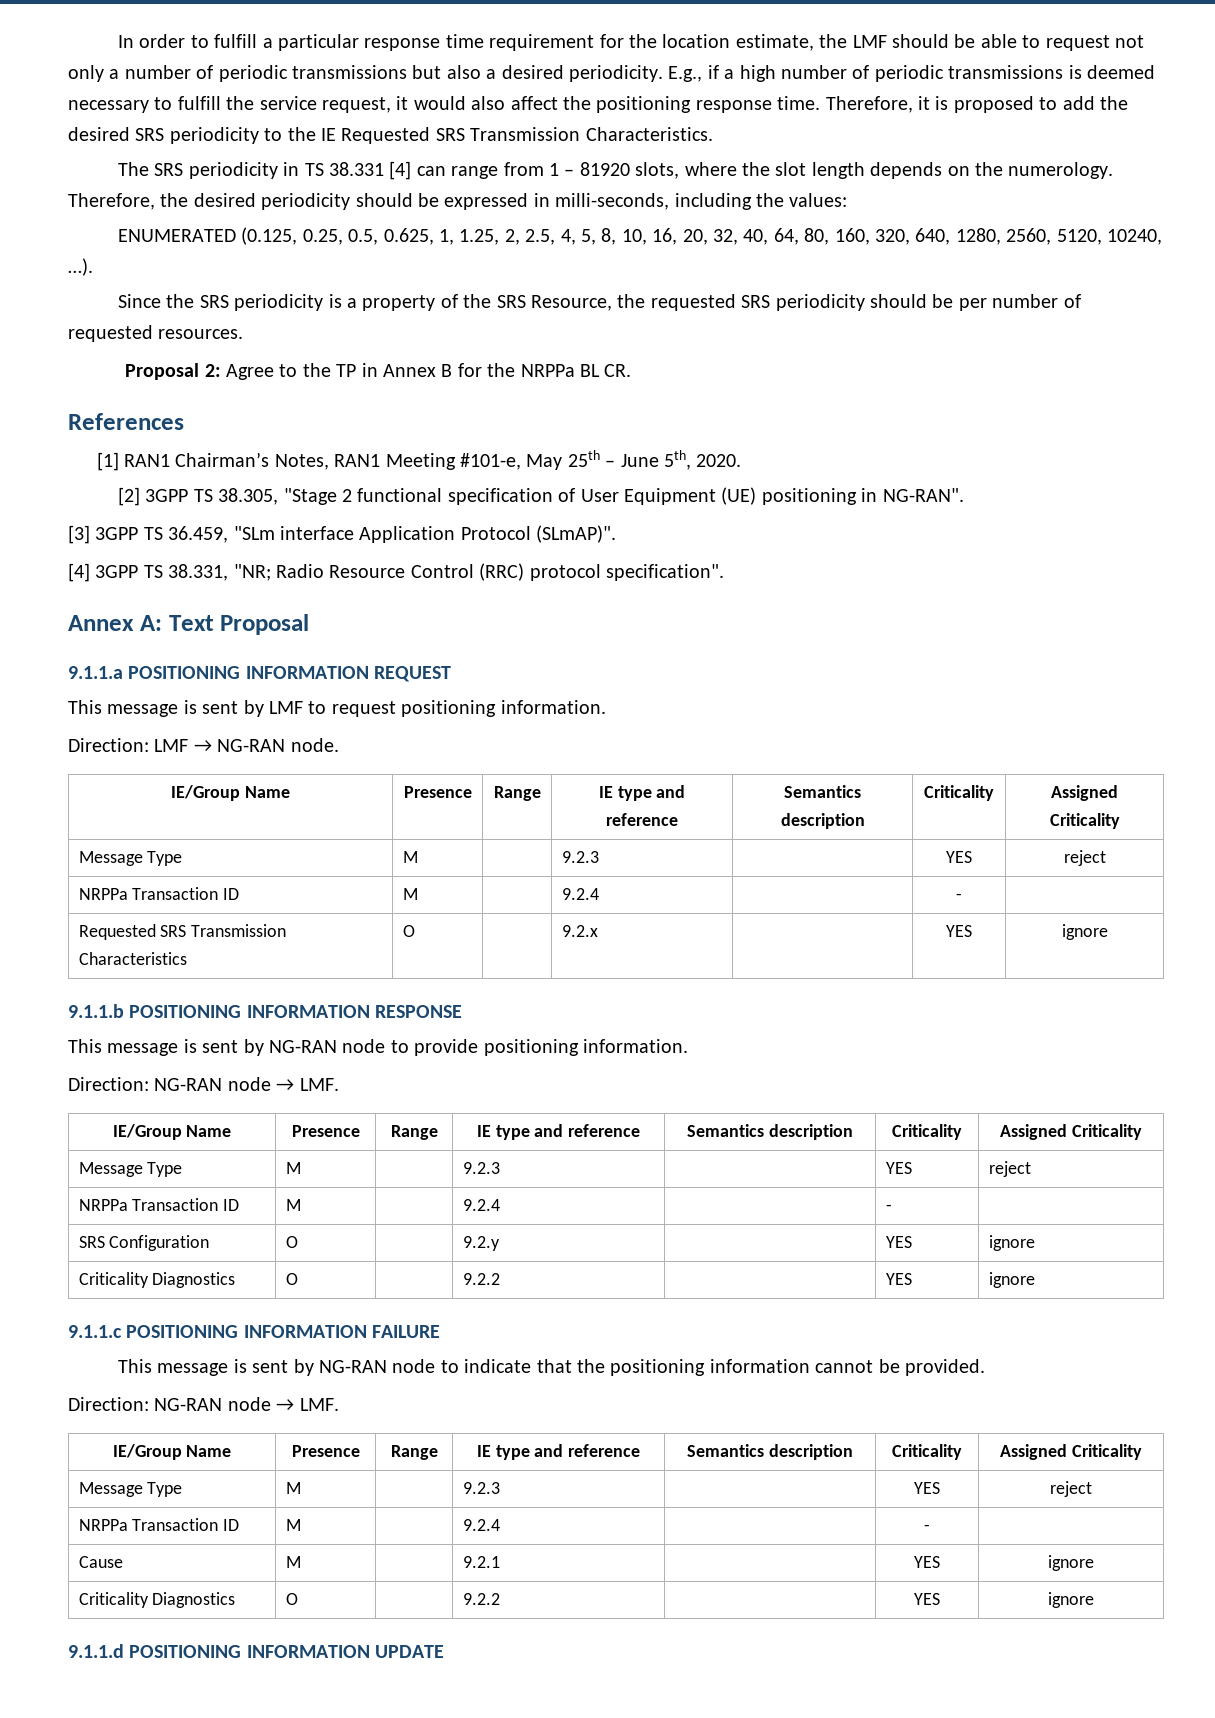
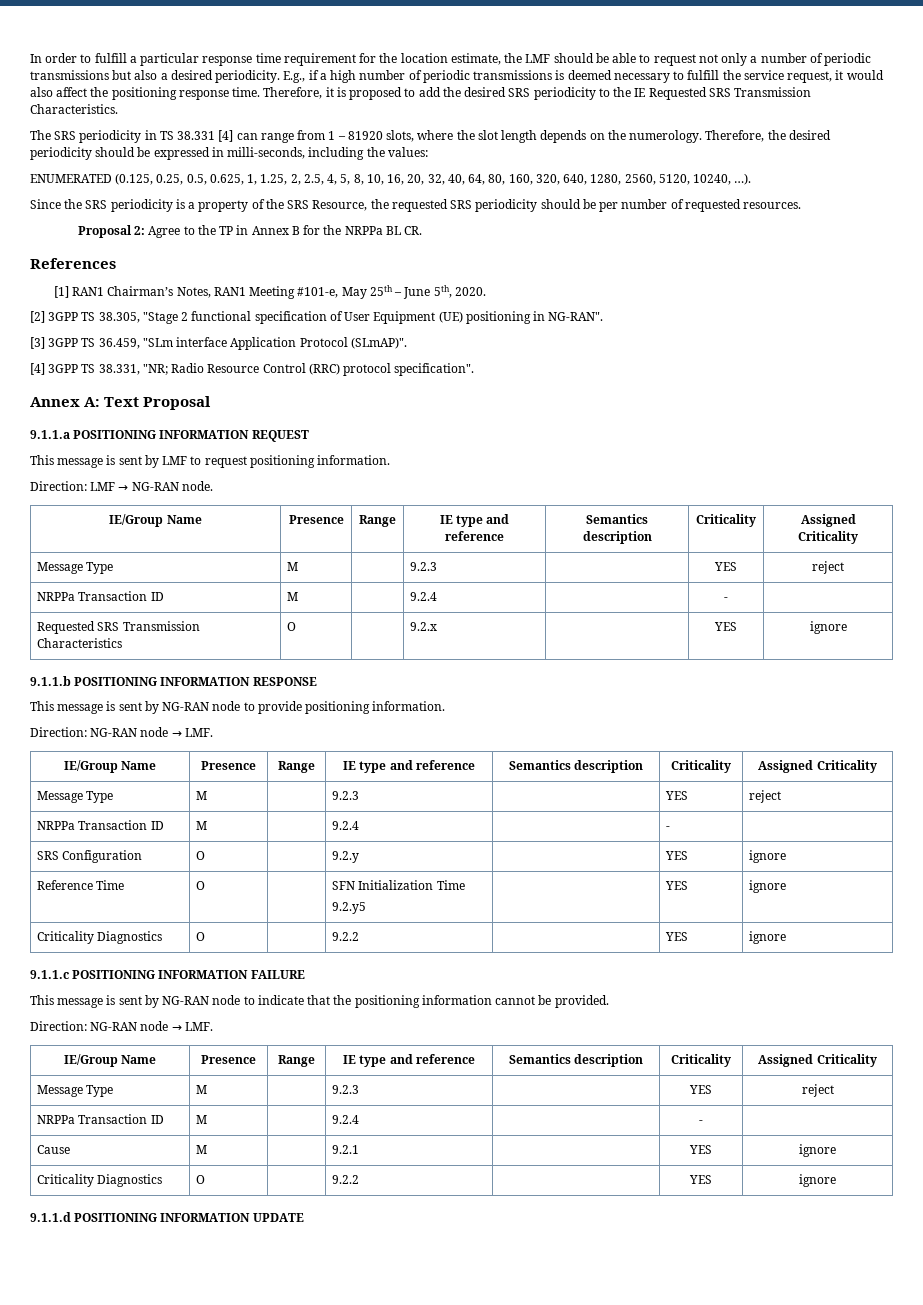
(1035, 1243) none -> [37,880,125,890] [196,881,206,890] [332,880,465,890] [332,902,367,914] [665,881,689,890] [749,880,787,893] // Reference Time | O | | SFN Initialization Time // 9.2.y5 | | YES | ignore

